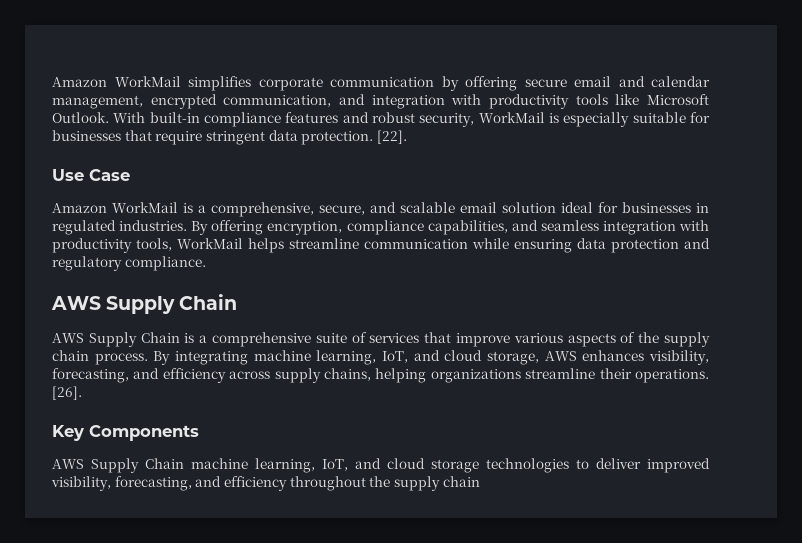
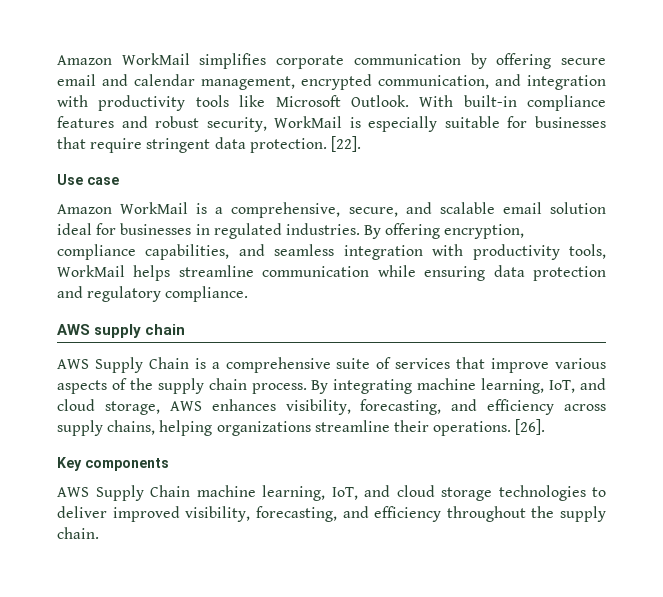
[89,169,130,181] Case -> [87,177,119,185] case
[106,294,238,314] Supply Chain -> [94,324,186,338] supply chain
[89,425,199,441] Components -> [85,458,169,471] components
[442,476,480,487] chain -> [57,527,99,539] chain.

